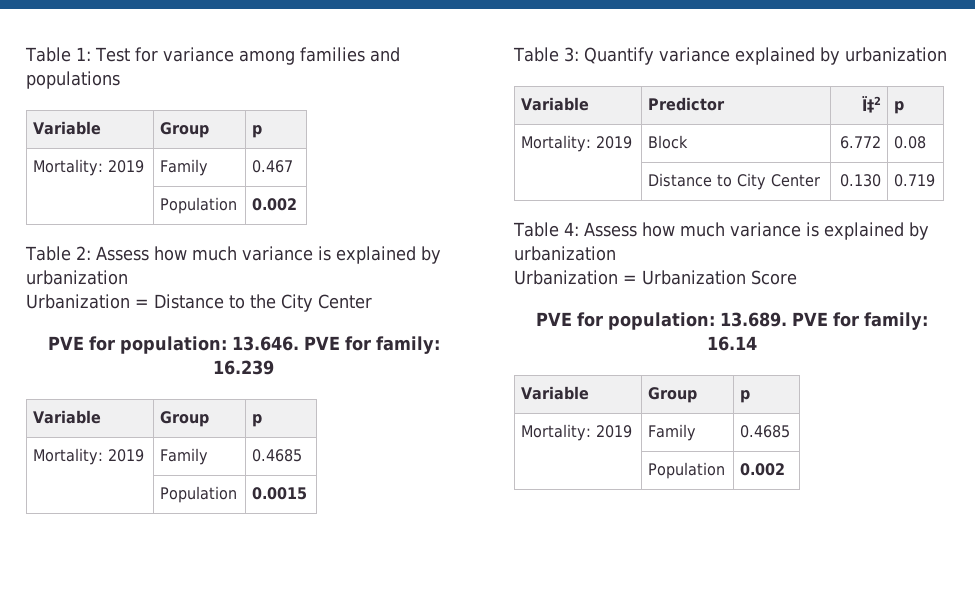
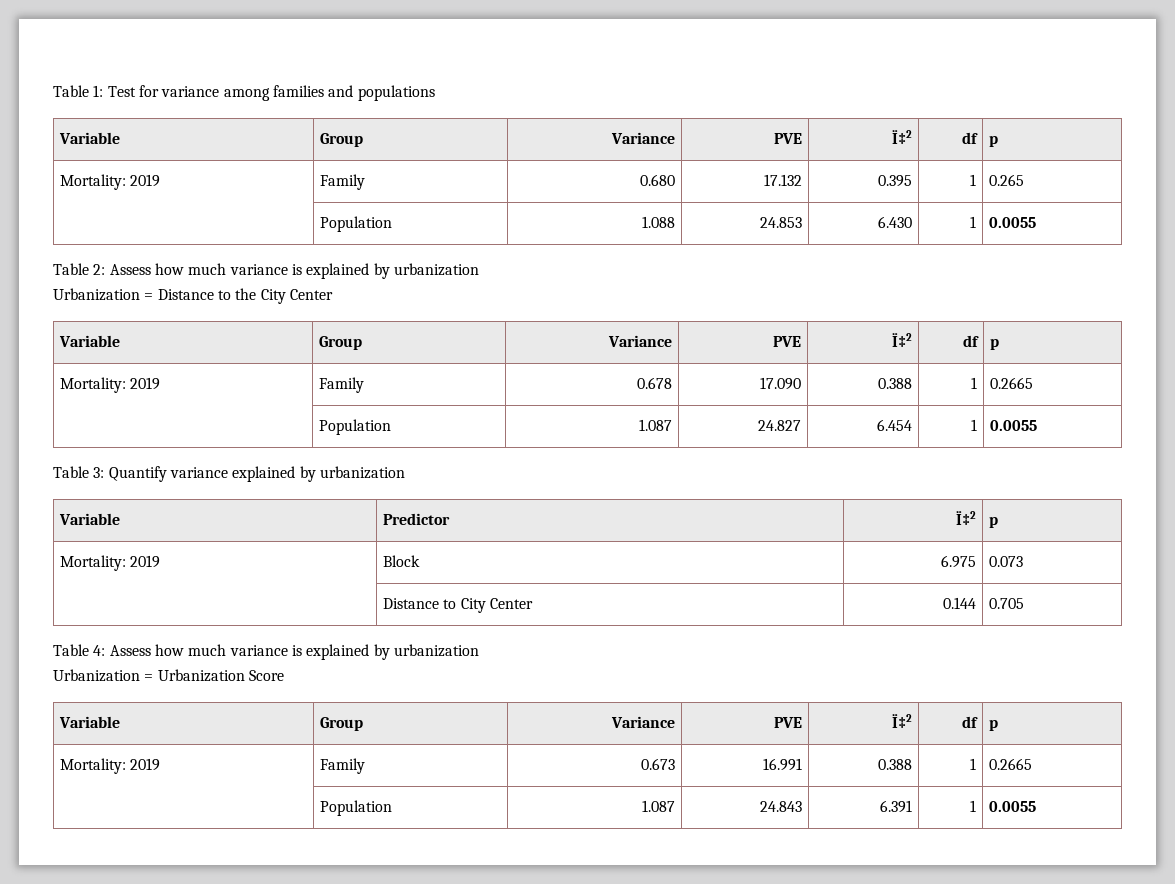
[252,125,263,138] [33,159,145,176] [160,159,209,176] [252,160,294,173] [160,197,238,214] [252,198,298,211] | p // Mortality: 2019 | Family | 0.467 // | Population | 0.002 -> [611,132,676,144] [774,133,803,144] [892,130,913,144] [962,132,979,144] [988,136,998,147] [59,174,161,190] [319,174,365,190] [640,174,676,186] [764,174,803,186] [878,175,913,187] [970,174,977,186] [988,174,1024,186] [319,216,392,232] [642,216,676,228] [760,217,803,228] [878,216,913,228] [970,216,977,228] [988,217,1036,228] | Variance | PVE | Ï‡2 | df | p // Mortality: 2019 | Family | 0.680 | 17.132 | 0.395 | 1 | 0.265 // | Population | 1.088 | 24.853 | 6.430 | 1 | 0.0055
[47,336,440,354] [213,360,274,375] [33,410,102,424] [160,411,210,427] [252,414,263,427] [33,448,145,465] [160,448,209,465] [252,449,303,462] [160,486,238,503] [252,487,308,500] // PVE for population: 13.646. PVE for family: 16.239 // Variable | Group | p // Mortality: 2019 | Family | 0.4685 // | Population | 0.0015 -> [58,335,120,347] [318,336,362,350] [608,335,673,347] [773,336,802,347] [892,333,913,347] [963,335,980,347] [989,339,999,350] [59,377,161,393] [318,377,364,393] [637,377,673,389] [760,377,802,390] [878,378,913,389] [971,377,978,389] [989,377,1033,389] [318,419,391,435] [639,419,673,431] [758,420,802,431] [877,419,913,431] [971,419,978,431] [989,420,1037,431] // Variable | Group | Variance | PVE | Ï‡2 | df | p // Mortality: 2019 | Family | 0.678 | 17.090 | 0.388 | 1 | 0.2665 // | Population | 1.087 | 24.827 | 6.454 | 1 | 0.0055
[839,136,881,149] [894,136,927,149] 6.772 | 0.08 -> [941,555,977,568] [988,556,1023,567] 6.975 | 0.073
[839,174,881,187] [894,174,936,187] 0.130 | 0.719 -> [943,597,977,609] [988,598,1024,609] 0.144 | 0.705
[535,312,928,330] [706,336,757,351] [521,386,590,400] [648,387,698,403] [740,390,751,403] [521,424,633,441] [648,424,697,441] [740,425,791,438] [648,462,726,479] [740,463,786,476] // PVE for population: 13.689. PVE for family: 16.14 // Variable | Group | p // Mortality: 2019 | Family | 0.4685 // | Population | 0.002 -> [58,716,120,728] [319,717,363,731] [611,716,676,728] [774,717,803,728] [892,714,913,728] [962,716,979,728] [988,720,998,731] [59,758,161,774] [319,758,365,774] [641,758,676,770] [763,758,803,771] [878,759,913,770] [970,758,977,770] [988,758,1032,770] [319,800,392,816] [642,800,676,812] [760,801,803,812] [880,800,913,813] [970,800,977,812] [988,801,1036,812] // Variable | Group | Variance | PVE | Ï‡2 | df | p // Mortality: 2019 | Family | 0.673 | 16.991 | 0.388 | 1 | 0.2665 // | Population | 1.087 | 24.843 | 6.391 | 1 | 0.0055

